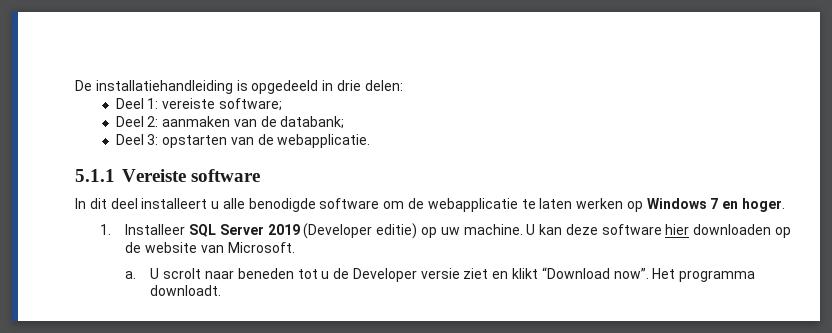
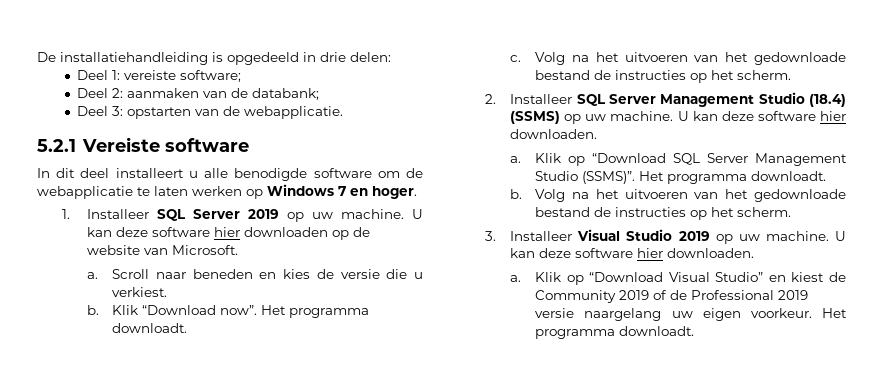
[75,169,115,182] 5.1.1 -> [37,139,76,152] 5.2.1
[303,223,418,239] (Developer editie) -> (280, 214) none
[150,268,539,282] U scrolt naar beneden tot u de Developer versie ziet en klikt -> [112,269,424,279] [112,287,168,297] [87,305,139,315] Scroll naar beneden en kies de versie die u verkiest. // b. Klik
(222, 290) none -> [510,52,847,65] [535,70,792,83] [485,92,846,107] [510,111,846,124] [510,129,598,139] [510,153,847,166] [535,171,827,184] [510,189,847,202] [535,207,792,220] [485,229,846,244] [510,248,755,258] [510,272,846,285] [535,290,809,303] [535,308,847,321] [535,326,695,339] // c. Volg na het uitvoeren van het gedownloade bestand de instructies op het scherm. // 2. Installeer SQL Server Management Studio (18.4) (SSMS) op uw machine. U kan deze software hier downloaden. // a. Klik op “Download SQL Server Management Studio (SSMS)”. Het programma downloadt. // b. Volg na het uitvoeren van het gedownloade bestand de instructies op het scherm. // 3. Installeer Visual Studio 2019 op uw machine. U kan deze software hier downloaden. // a. Klik op “Download Visual Studio” en kiest de Community 2019 of de Professional 2019 versie naargelang uw eigen voorkeur. Het programma downloadt.

